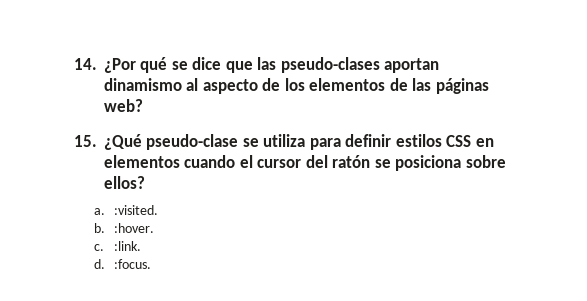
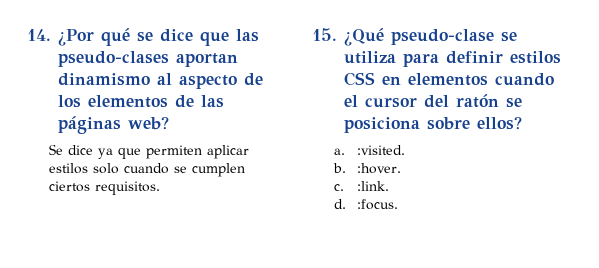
(143, 105) none -> [49,144,250,159] [49,163,246,177] [49,181,161,195] // Se dice ya que permiten aplicar estilos solo cuando se cumplen ciertos requisitos.

